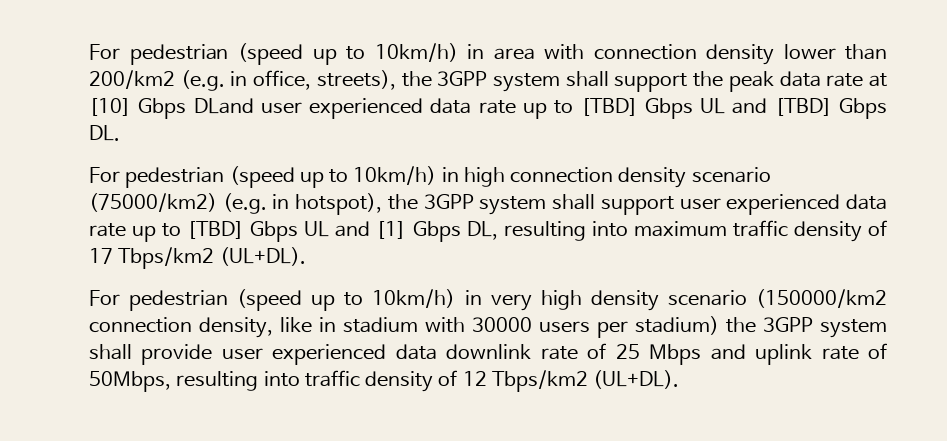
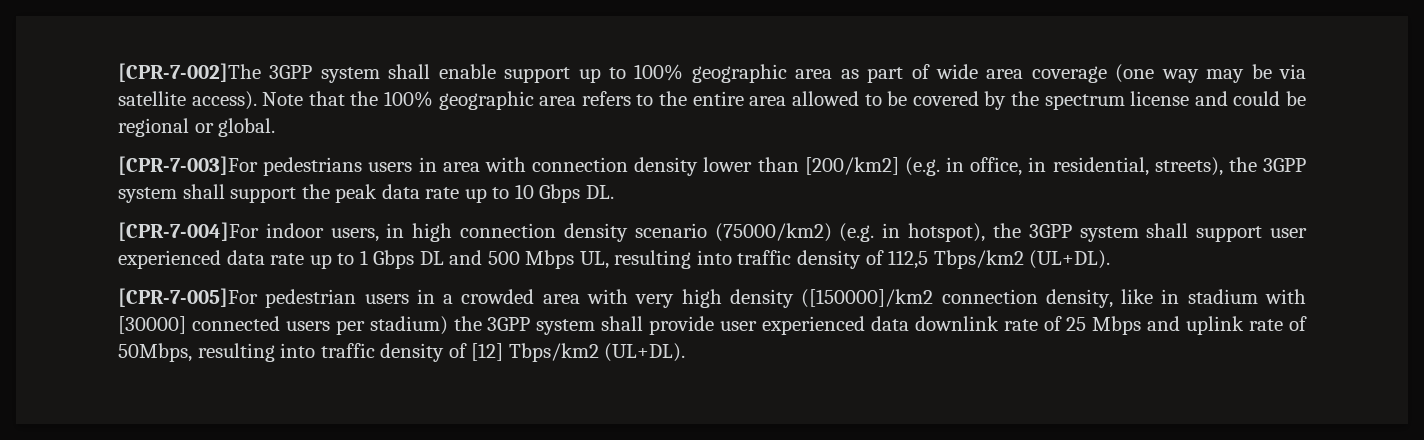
[89,43,458,65] For pedestrian (speed up to 10km/h) -> [118,63,1306,83] [118,91,1306,110] [118,118,276,137] [118,156,413,176] [CPR-7-002]The 3GPP system shall enable support up to 100% geographic area as part of wide area coverage (one way may be via satellite access). Note that the 100% geographic area refers to the entire area allowed to be covered by the spectrum license and could be regional or global. // [CPR-7-003]For pedestrians users
[89,70,175,89] 200/km2 -> [804,157,899,175] [200/km2]
(312, 80) none -> [1028,157,1149,176] in residential,
[868,73,887,87] [89,98,888,119] [89,125,120,141] [89,166,437,188] at [10] Gbps DLand user experienced data rate up to [TBD] Gbps UL and [TBD] Gbps DL. // For pedestrian (speed up to 10km/h) -> [464,184,614,203] [118,222,379,242] up to 10 Gbps DL. // [CPR-7-004]For indoor users,
[187,220,887,242] [89,248,113,264] [TBD] Gbps UL and [1] Gbps DL, resulting into maximum traffic density of 17 -> [359,250,929,269] 1 Gbps DL and 500 Mbps UL, resulting into traffic density of 112,5
[89,289,482,311] For pedestrian (speed up to 10km/h) in -> [118,288,629,308] [CPR-7-005]For pedestrian users in a crowded area with
[667,289,887,308] scenario (150000/km2 -> [801,289,934,308] ([150000]/km2
[472,317,532,332] 30000 -> [118,316,280,334] [30000] connected
[462,371,487,386] 12 -> [471,343,504,361] [12]

